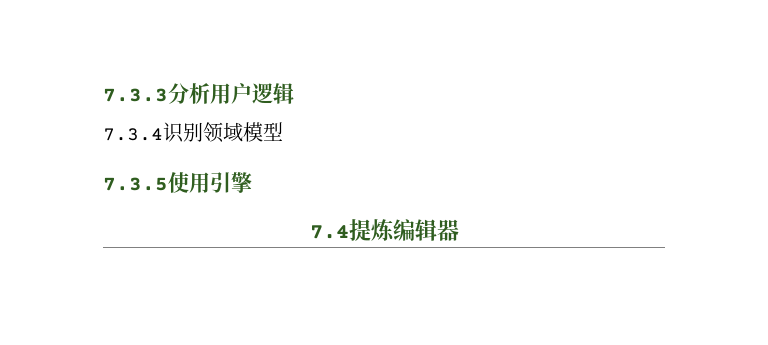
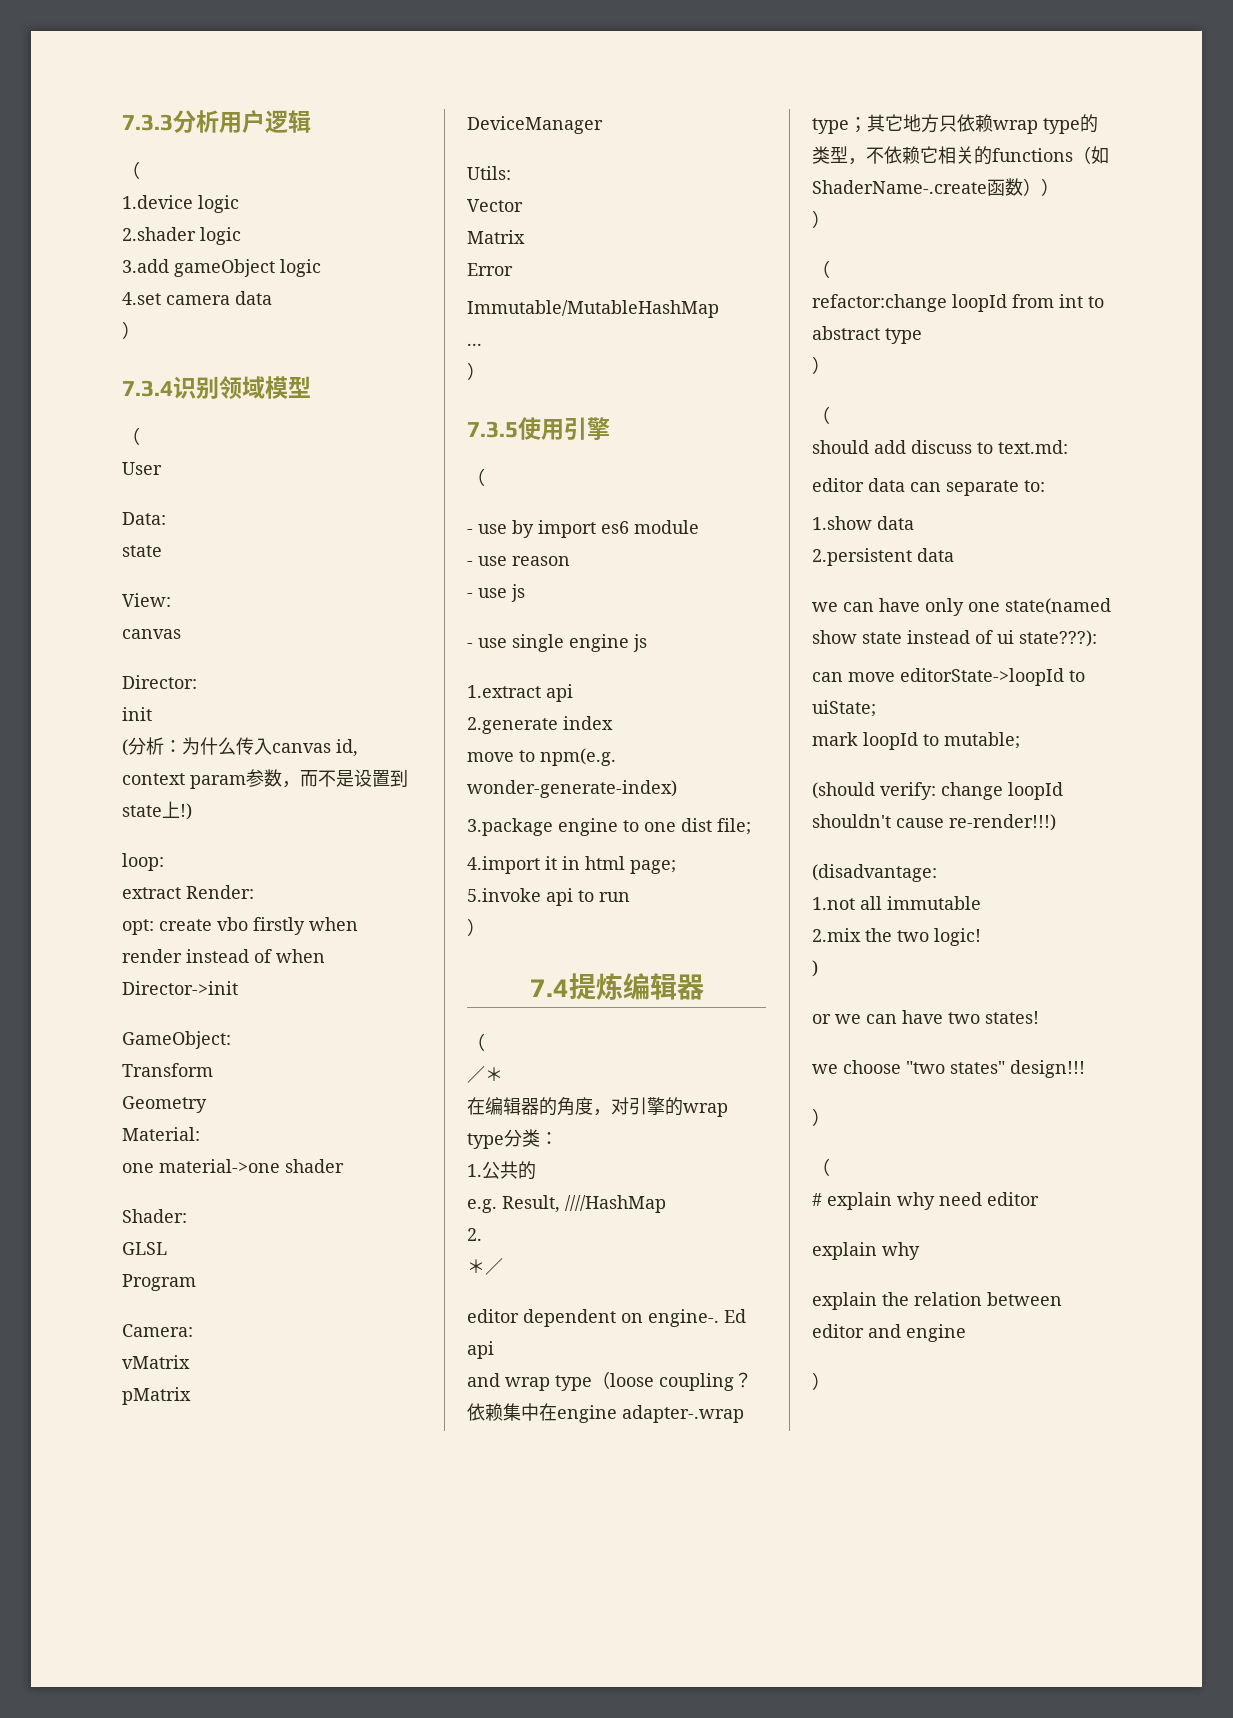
[103,122,283,143] [103,172,252,193] [309,219,459,241] 7.3.4识别领域模型 // 7.3.5使用引擎 // 7.4提炼编辑器 -> [122,161,140,179] [122,195,239,213] [122,227,241,245] [122,259,321,277] [122,291,272,305] [122,321,140,339] [122,376,311,399] [122,427,140,445] [122,462,162,475] [122,512,166,525] [122,545,162,557] [122,593,171,607] [122,629,181,639] [122,675,197,689] [122,707,152,721] [122,737,358,757] [122,769,408,789] [122,801,192,820] [122,853,164,871] [122,885,254,899] [122,917,358,935] [122,949,325,963] [122,981,238,995] [122,1031,231,1049] [122,1063,213,1077] [122,1096,207,1113] [122,1127,200,1141] [122,1159,344,1173] [122,1209,187,1223] [122,1242,167,1255] [122,1274,196,1291] [122,1324,193,1337] [122,1355,190,1369] [122,1387,191,1405] [467,116,603,134] [467,166,511,180] [467,199,523,212] [467,230,525,244] [467,263,513,276] [467,300,719,318] [467,343,482,346] [467,362,485,380] [467,417,610,440] [467,468,485,486] [467,520,699,538] [467,556,570,566] [467,584,525,602] [467,634,647,652] [467,684,573,702] [467,716,613,734] [467,748,616,766] [467,780,677,798] [467,818,751,836] [467,856,676,874] [467,888,630,906] [467,918,485,936] [529,973,704,1000] [467,1033,485,1051] [467,1066,503,1083] [467,1097,728,1117] [467,1129,558,1149] [467,1161,536,1180] [467,1195,666,1213] [467,1228,482,1241] [467,1258,503,1275] [467,1309,746,1327] [467,1341,494,1359] [467,1371,752,1391] [467,1403,744,1423] [812,114,1098,134] [812,146,1109,165] [812,178,1059,196] [812,210,830,228] [812,260,830,278] [812,294,1104,312] [812,326,922,344] [812,356,830,374] [812,406,830,424] [812,440,1068,454] [812,478,1045,496] [812,516,914,530] [812,548,954,566] [812,598,1111,616] [812,630,1097,647] [812,668,1085,686] [812,700,876,717] [812,732,1020,750] [812,782,1063,800] [812,814,1056,831] [812,864,937,882] [812,896,981,910] [812,928,981,946] [812,960,818,977] [812,1010,1039,1024] [812,1060,1085,1078] [812,1108,830,1126] [812,1158,830,1176] [812,1192,1039,1210] [812,1242,920,1260] [812,1292,1062,1310] [812,1324,966,1342] [812,1372,830,1390] （ // 1.device logic // 2.shader logic // 3.add gameObject logic // 4.set camera data // ） // 7.3.4识别领域模型 // （ // User // Data: // state // View: // canvas // Director: // init // (分析：为什么传入canvas id, context param参数，而不是设置到state上!) // loop: // extract Render: // opt: create vbo firstly when render instead of when Director->init // GameObject: // Transform // Geometry // Material: // one material->one shader // Shader: // GLSL // Program // Camera: // vMatrix // pMatrix // DeviceManager // Utils: // Vector // Matrix // Error // Immutable/MutableHashMap // ... // ） // 7.3.5使用引擎 // （ // - use by import es6 module // - use reason // - use js // - use single engine js // 1.extract api // 2.generate index // move to npm(e.g. wonder-generate-index) // 3.package engine to one dist file; // 4.import it in html page; // 5.invoke api to run // ） // 7.4提炼编辑器 // （ // ／＊ // 在编辑器的角度，对引擎的wrap type分类： // 1.公共的 // e.g. Result, ////HashMap // 2. // ＊／ // editor dependent on engine-. Ed api // and wrap type（loose coupling？依赖集中在engine adapter-.wrap type；其它地方只依赖wrap type的类型，不依赖它相关的functions（如ShaderName-.create函数）） // ） // （ // refactor:change loopId from int to abstract type // ） // （ // should add discuss to text.md: // editor data can separate to: // 1.show data // 2.persistent data // we can have only one state(named show state instead of ui state???): // can move editorState->loopId to uiState; // mark loopId to mutable; // (should verify: change loopId shouldn't cause re-render!!!) // (disadvantage: // 1.not all immutable // 2.mix the two logic! // ) // or we can have two states! // we choose "two states" design!!! // ） // （ // # explain why need editor // explain why // explain the relation between editor and engine // ）

